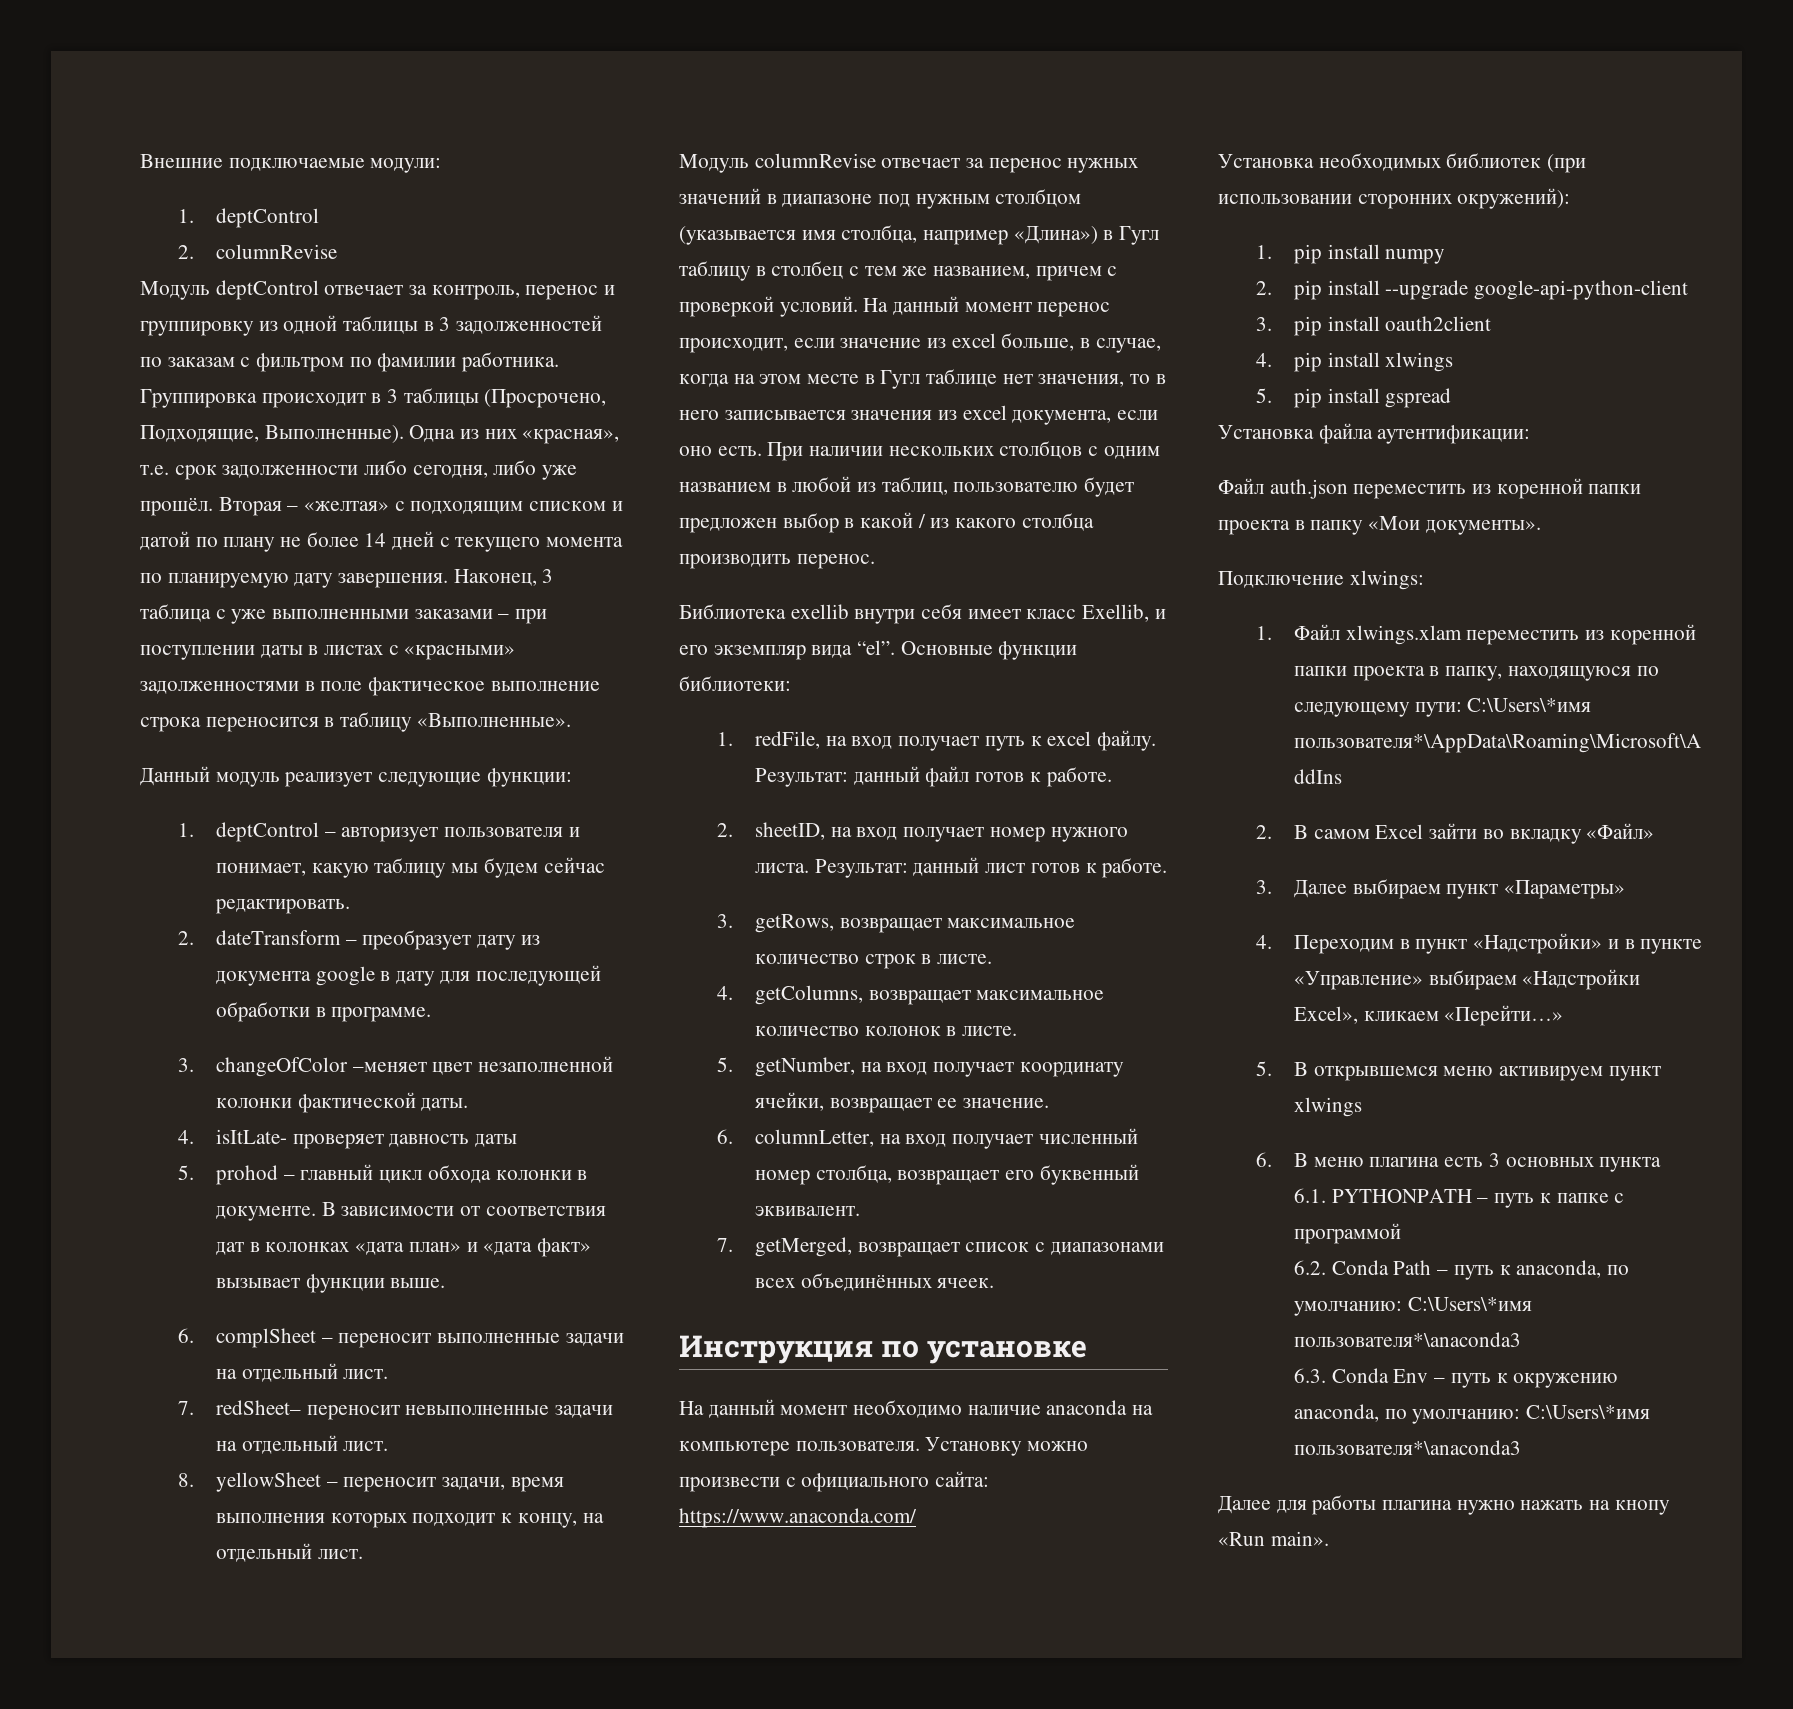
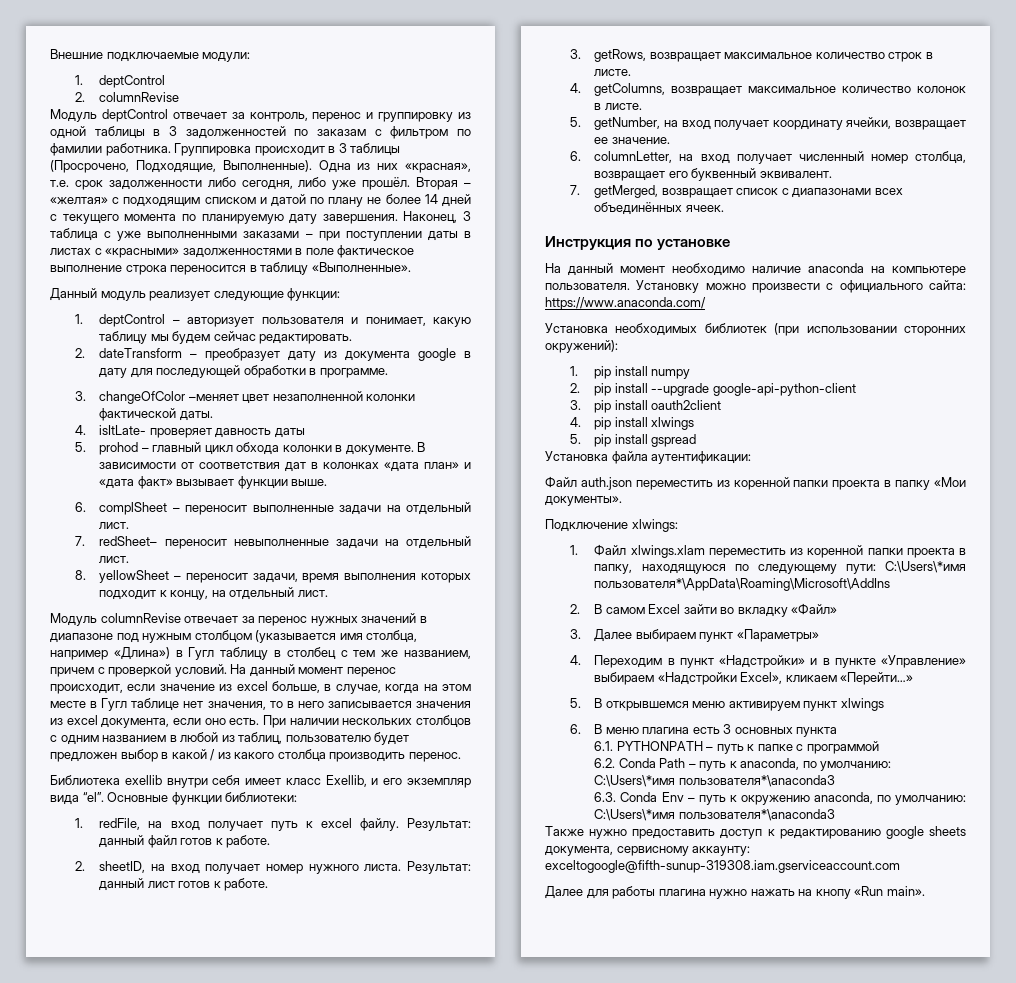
(1522, 1447) none -> [545,826,966,839] [545,846,751,856] [545,860,900,873] // Также нужно предоставить доступ к редактированию google sheets документа, сервисному аккаунту: exceltogoogle@fifth-sunup-319308.iam.gserviceaccount.com

